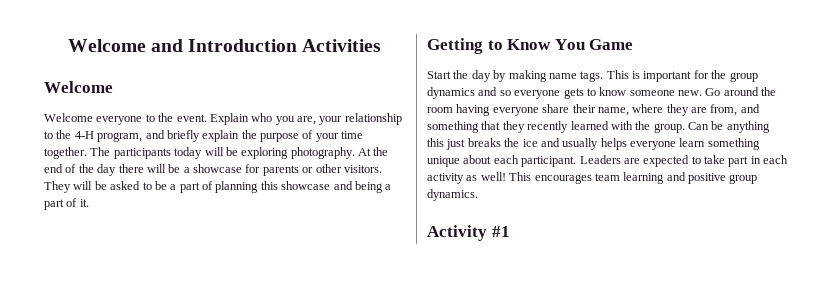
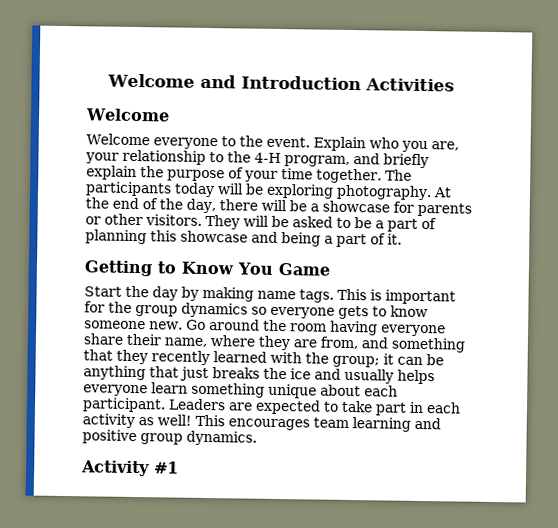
[97,164,117,176] day -> [186,198,216,214] day,
[478,87,498,96] and -> (248, 310) none
[653,122,709,133] group. Can -> [332,353,423,368] group; it can
[427,138,444,147] this -> [149,366,179,378] that

